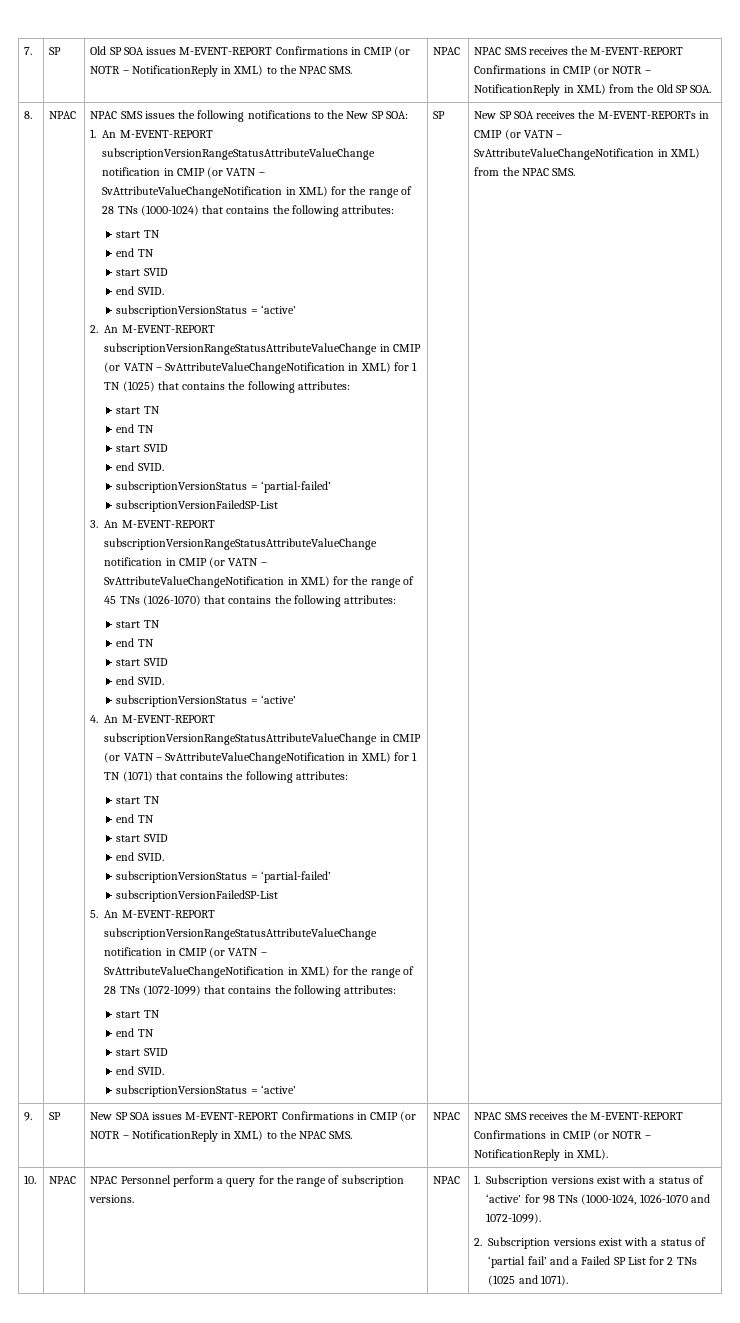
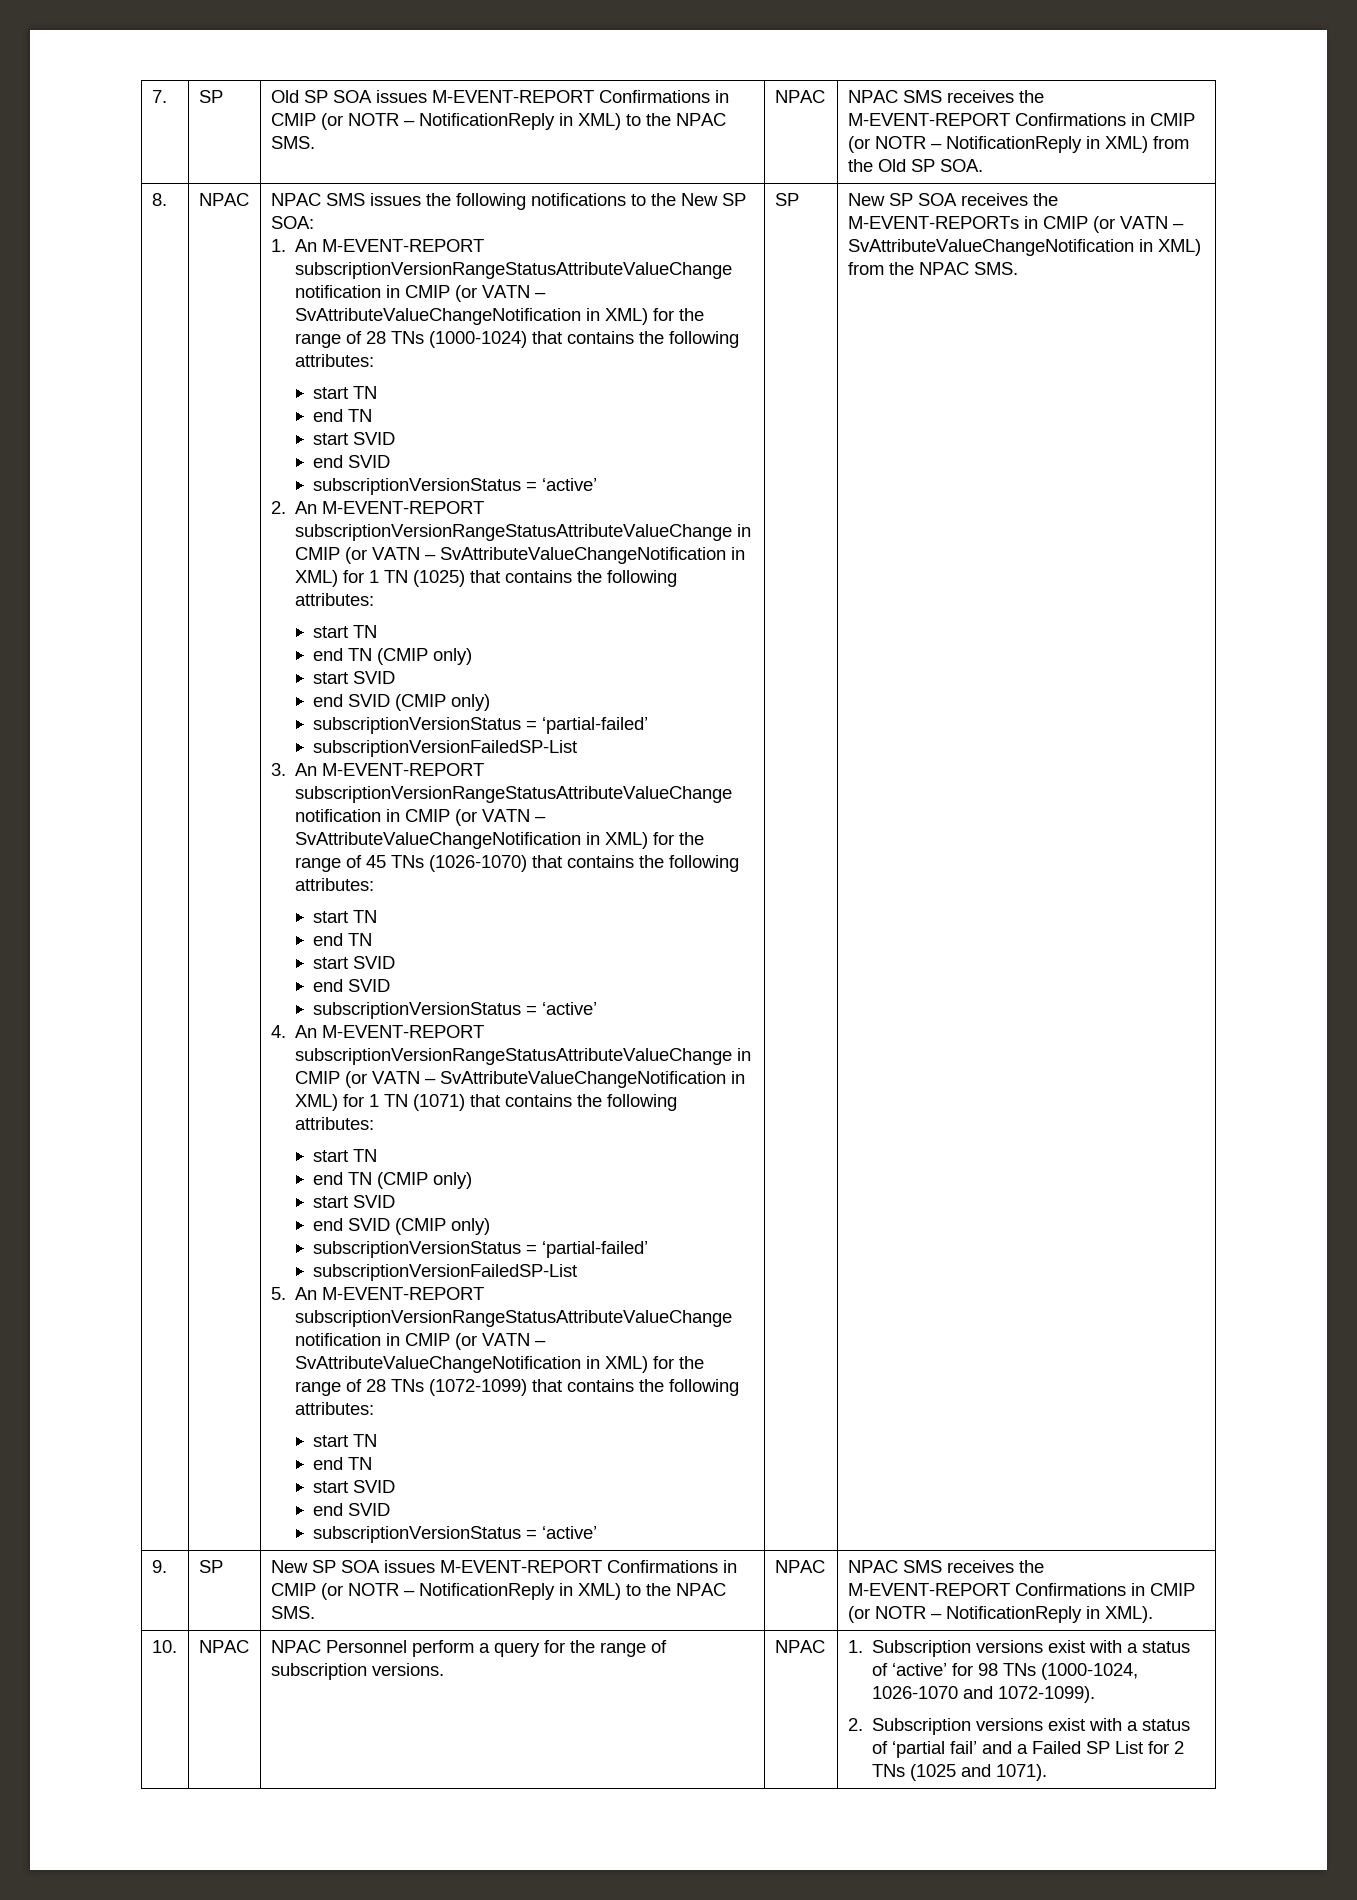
[137,287,164,295] SVID. -> [347,455,390,468] SVID
[116,444,168,452] [116,462,164,471] // start SVID // end SVID. -> [376,648,472,665] [312,671,395,684] [312,694,490,711] (CMIP only) // start SVID // end SVID (CMIP only)
[137,677,164,685] SVID. -> [347,979,390,992] SVID
[116,834,168,842] [116,852,164,861] // start SVID // end SVID. -> [376,1172,472,1189] [312,1195,395,1208] [312,1218,490,1235] (CMIP only) // start SVID // end SVID (CMIP only)
[137,1067,164,1075] SVID. -> [347,1503,390,1516] SVID

